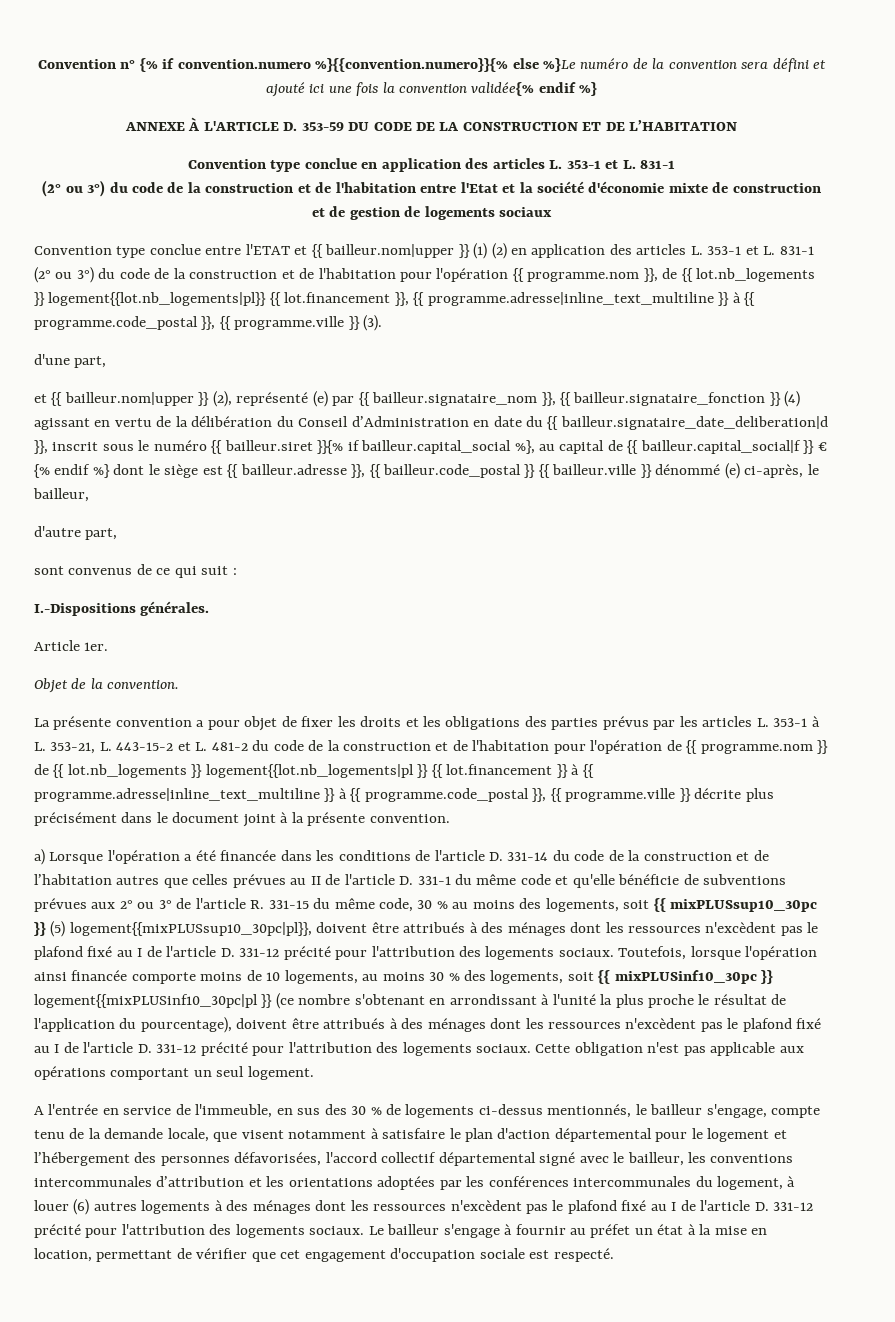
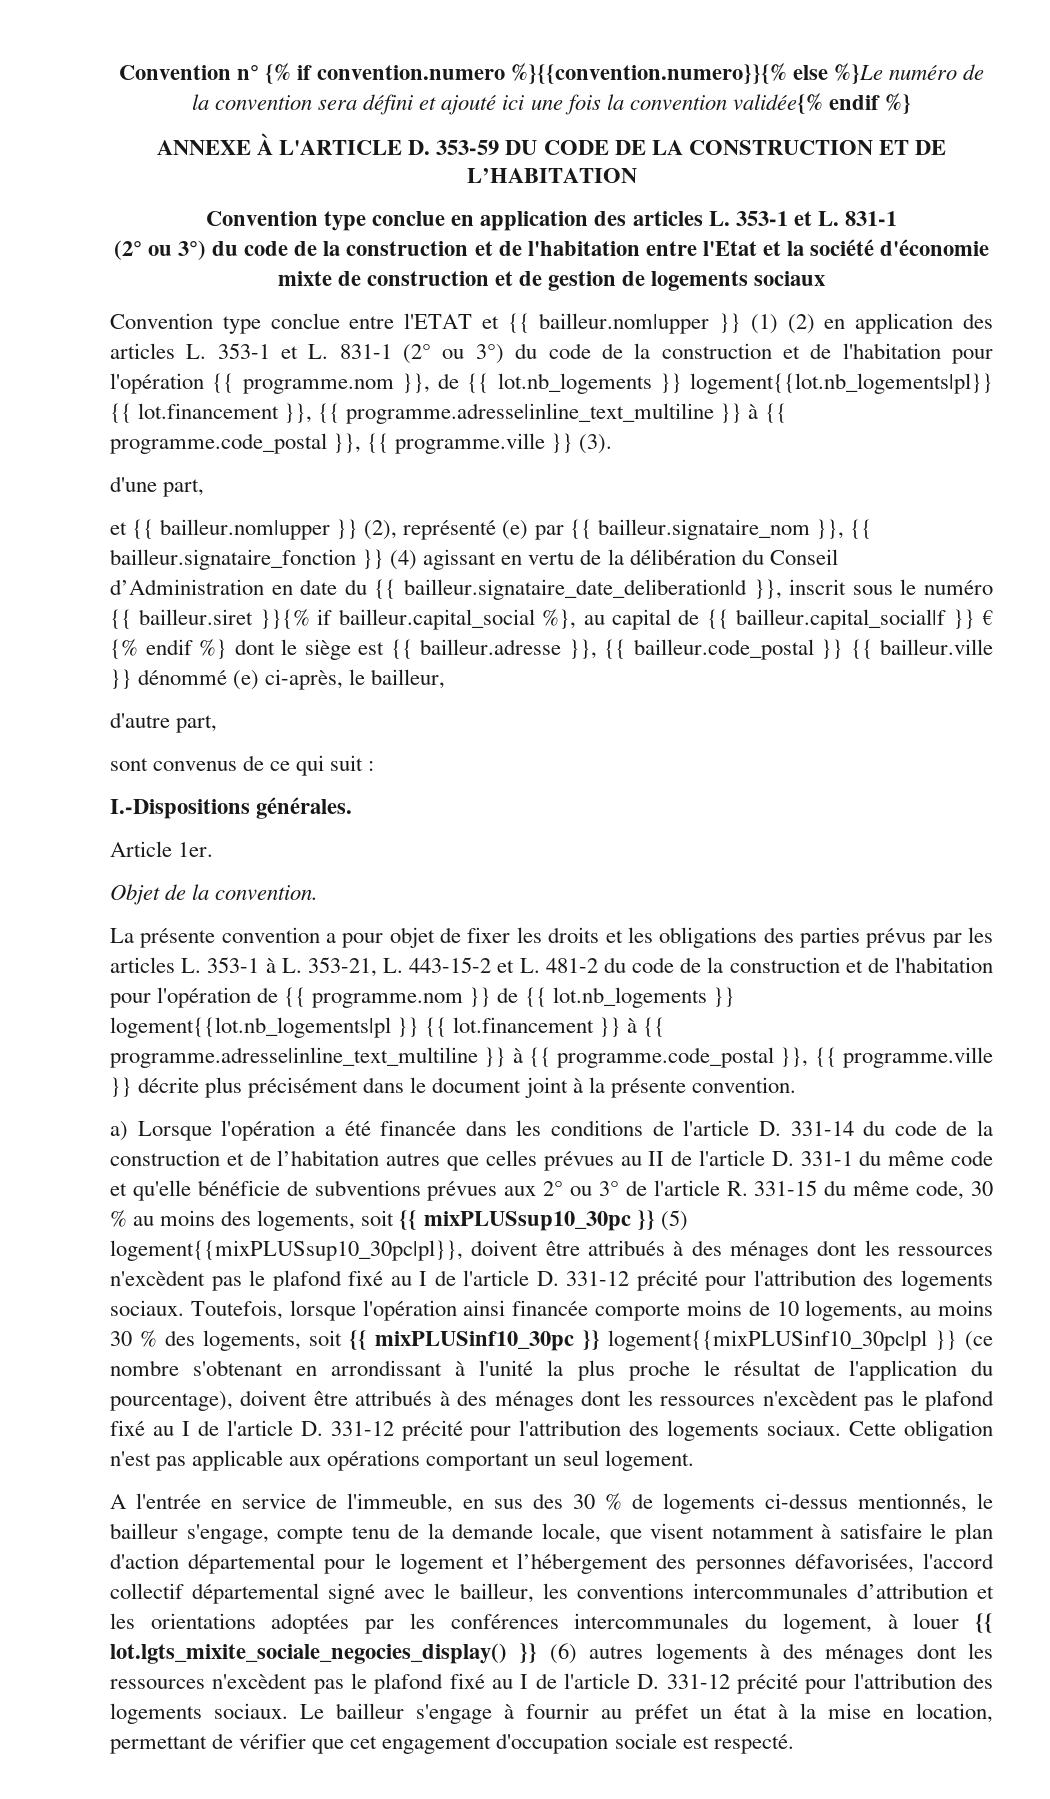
(69, 1205) none -> [975,1613,994,1633] [110,1643,538,1664] {{ lot.lgts_mixite_sociale_negocies_display() }}

